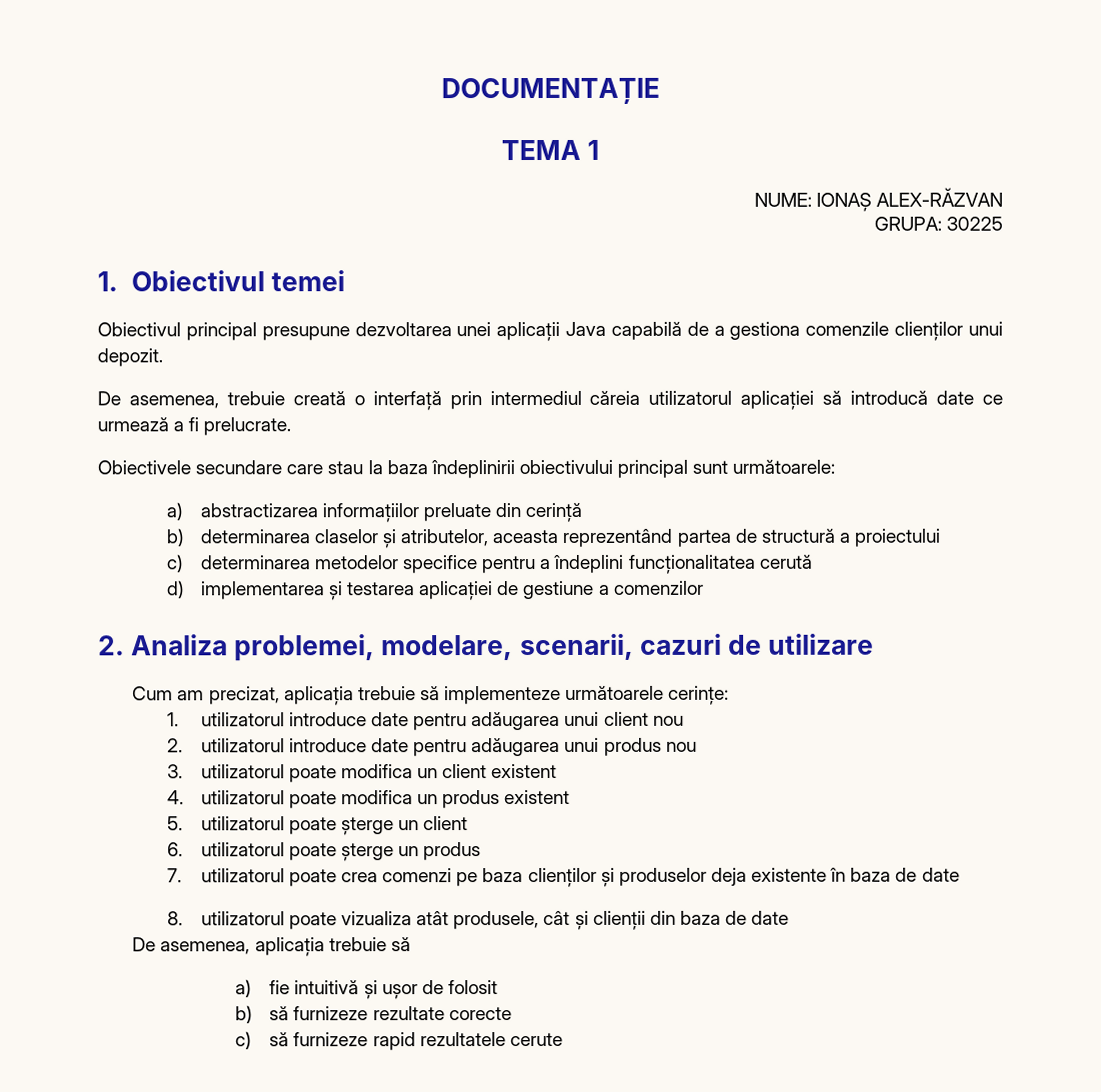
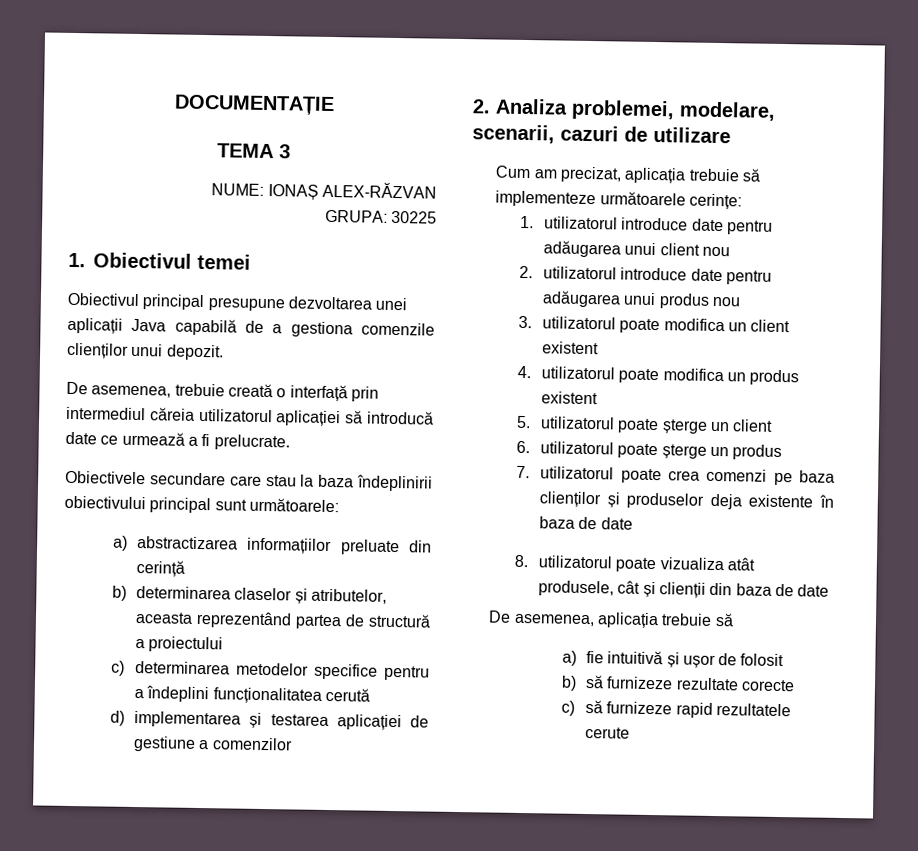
[587,139,600,160] 1 -> [279,144,291,159] 3

